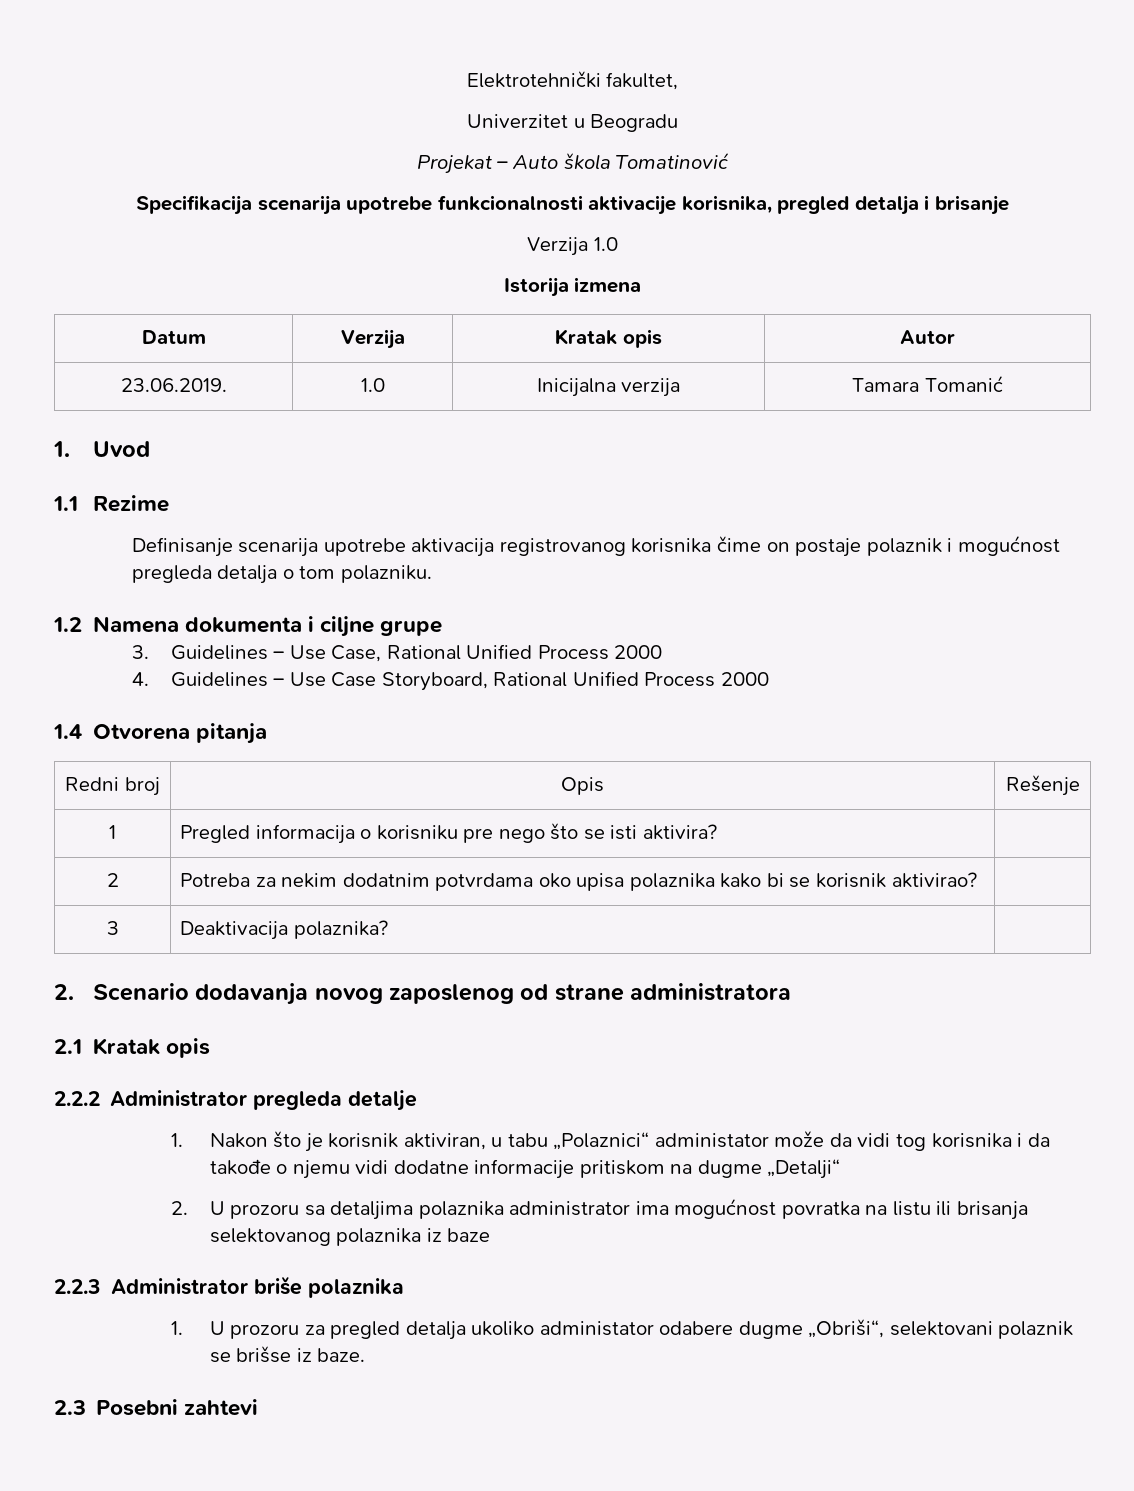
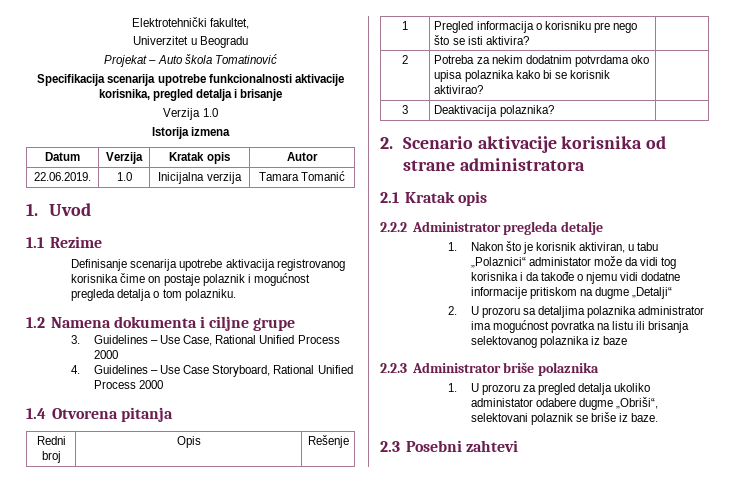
[120,378,227,392] 23.06.2019. -> [34,172,91,181] 22.06.2019.
[195,983,514,1005] dodavanja novog zaposlenog -> [477,136,643,153] aktivacije korisnika
[236,1346,292,1363] brišse -> [590,412,616,422] briše

